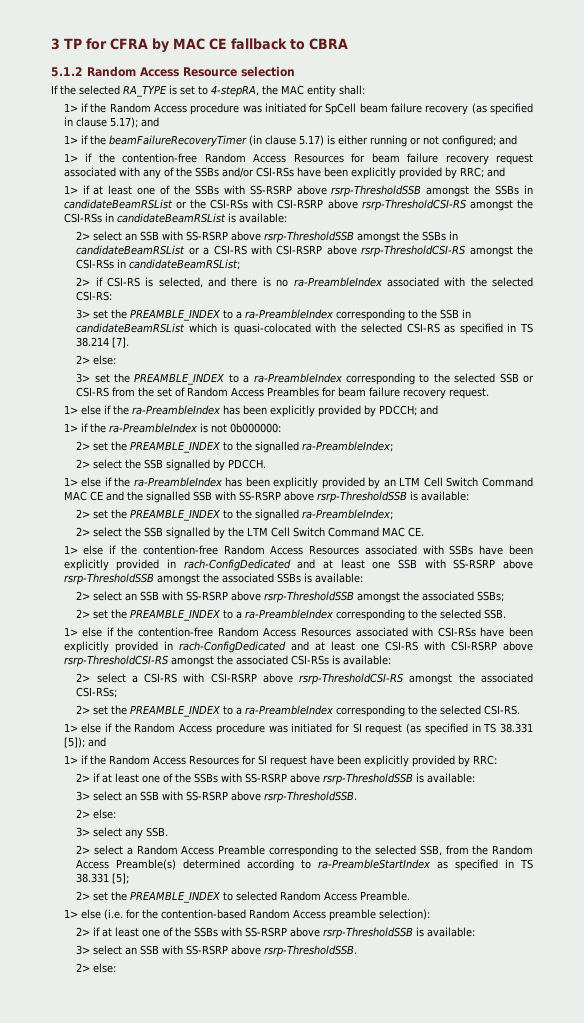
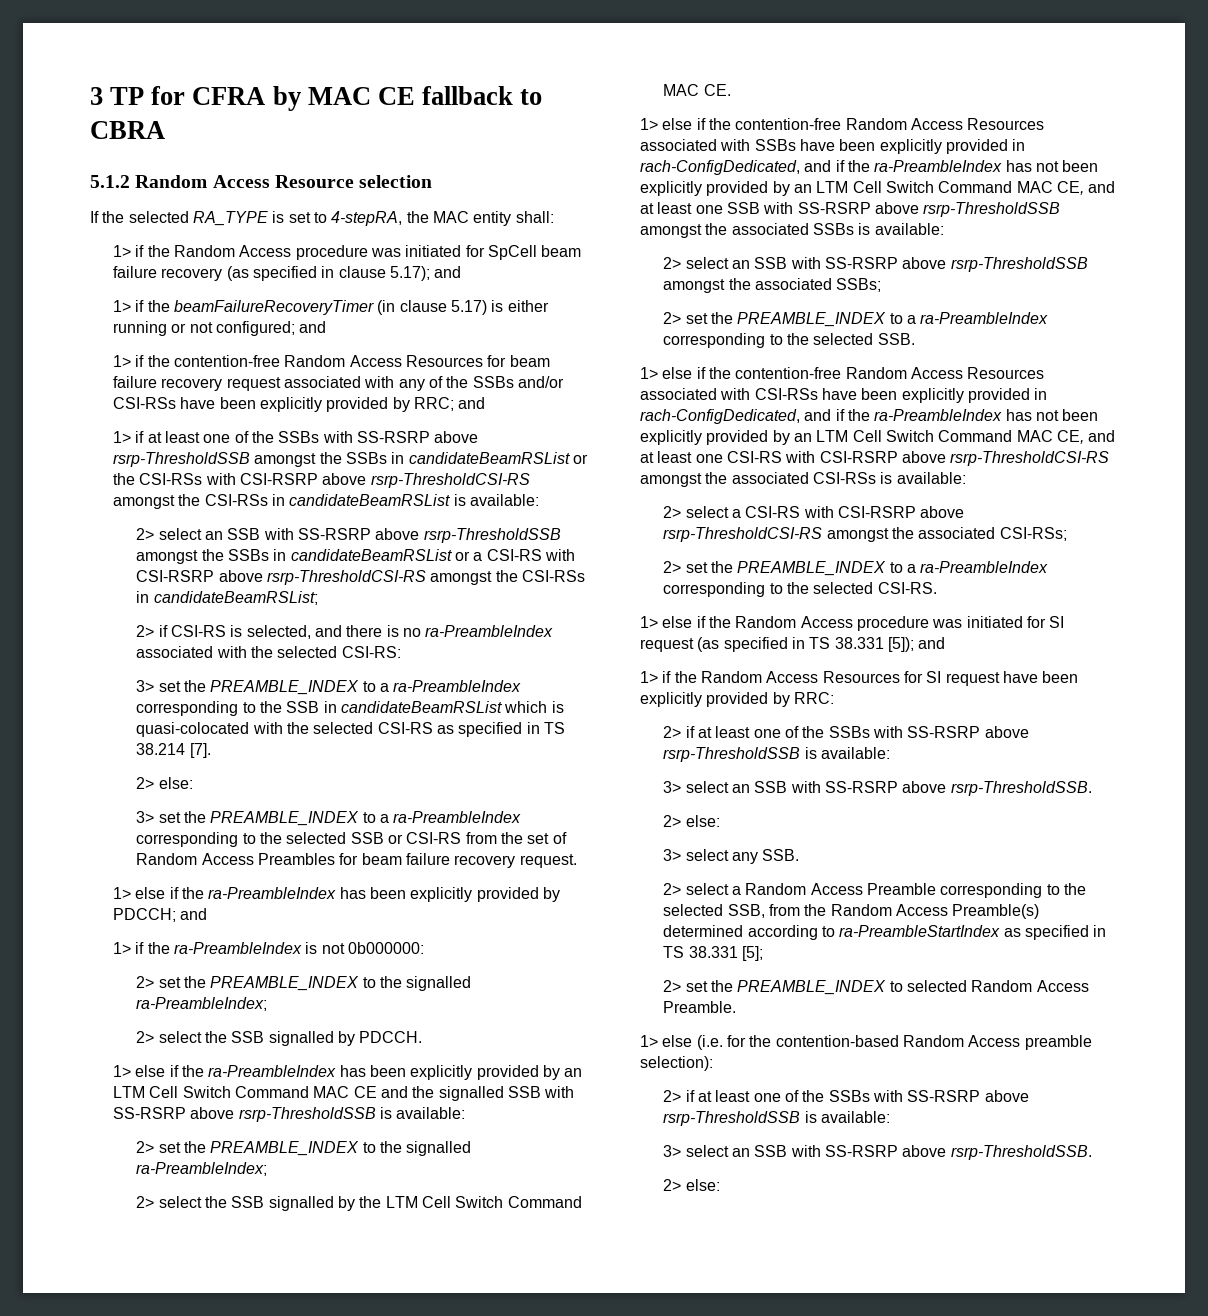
[183,559,291,571] rach-ConfigDedicated -> [640,160,1099,175] [640,181,1085,196] rach-ConfigDedicated, and if the ra-PreambleIndex has not been explicitly provided by an LTM Cell Switch Command MAC CE,
[178,641,286,653] rach-ConfigDedicated -> [640,409,1099,424] [640,430,1085,445] rach-ConfigDedicated, and if the ra-PreambleIndex has not been explicitly provided by an LTM Cell Switch Command MAC CE,

